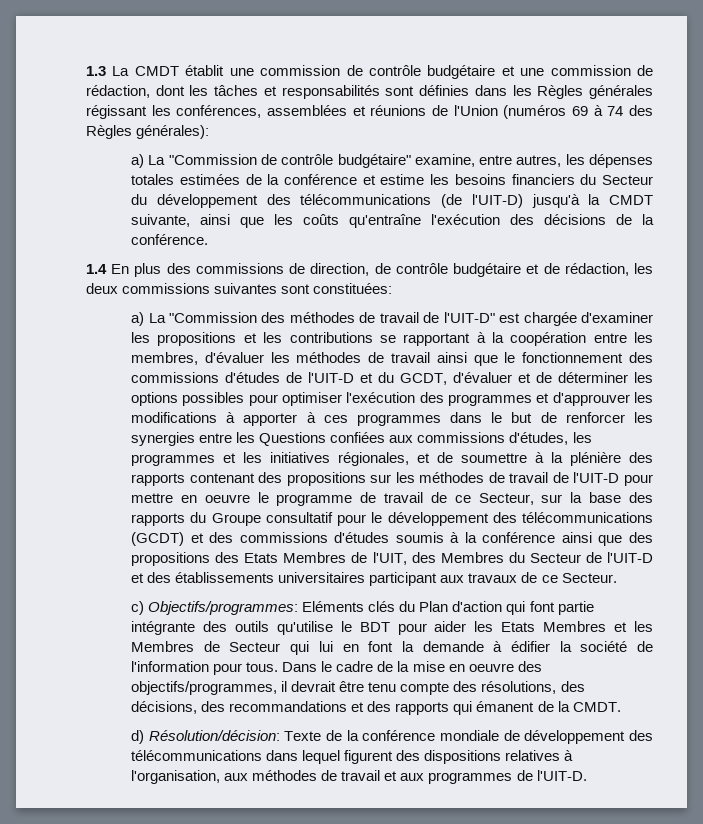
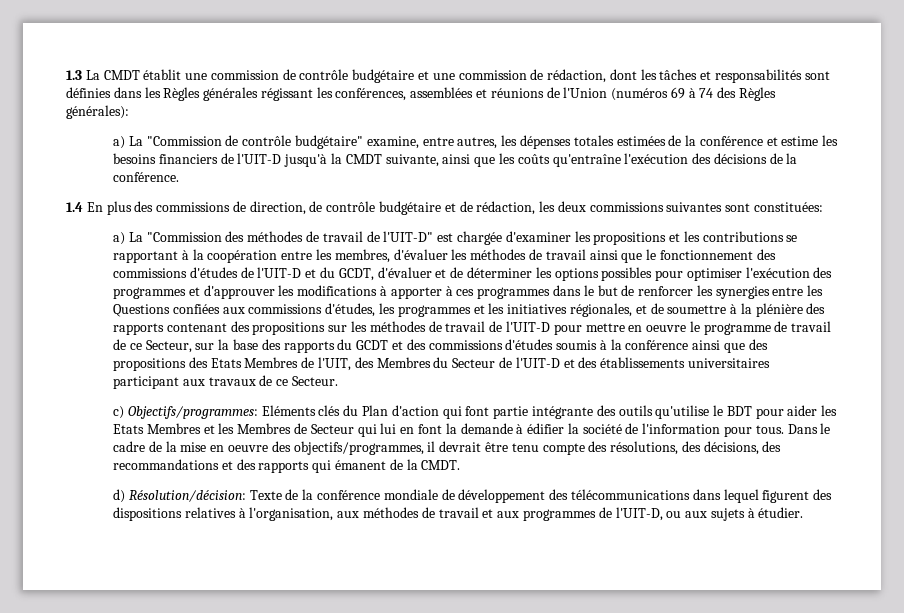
[580,174,653,185] [131,194,523,208] du Secteur du développement des télécommunications (de l'UIT-D) -> [220,153,282,164] de l'UIT-D
[211,512,653,526] [131,532,185,546] Groupe consultatif pour le développement des télécommunications (GCDT) -> [356,340,389,350] GCDT
[536,770,587,781] l'UIT-D. -> [615,507,804,521] l'UIT-D, ou aux sujets à étudier.

